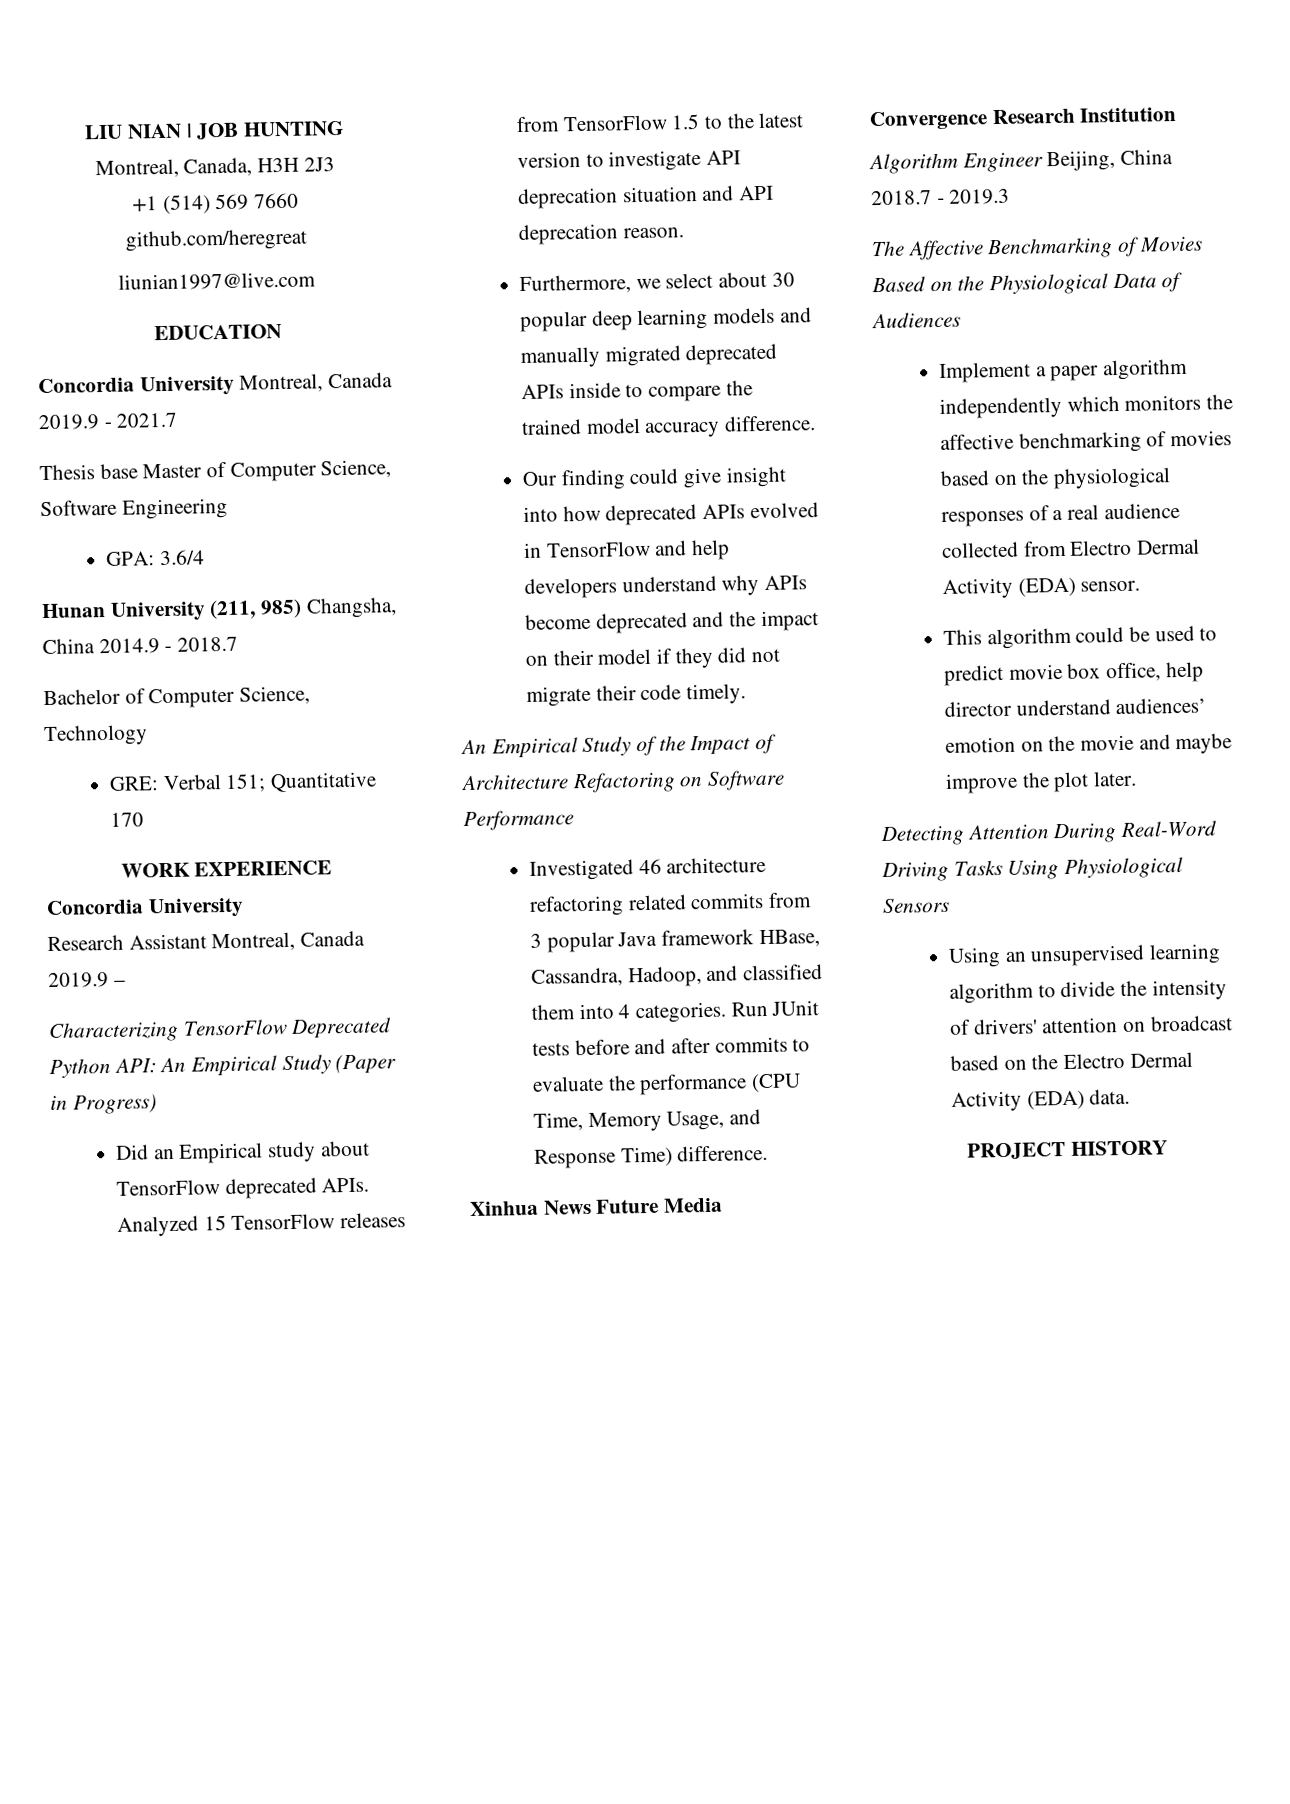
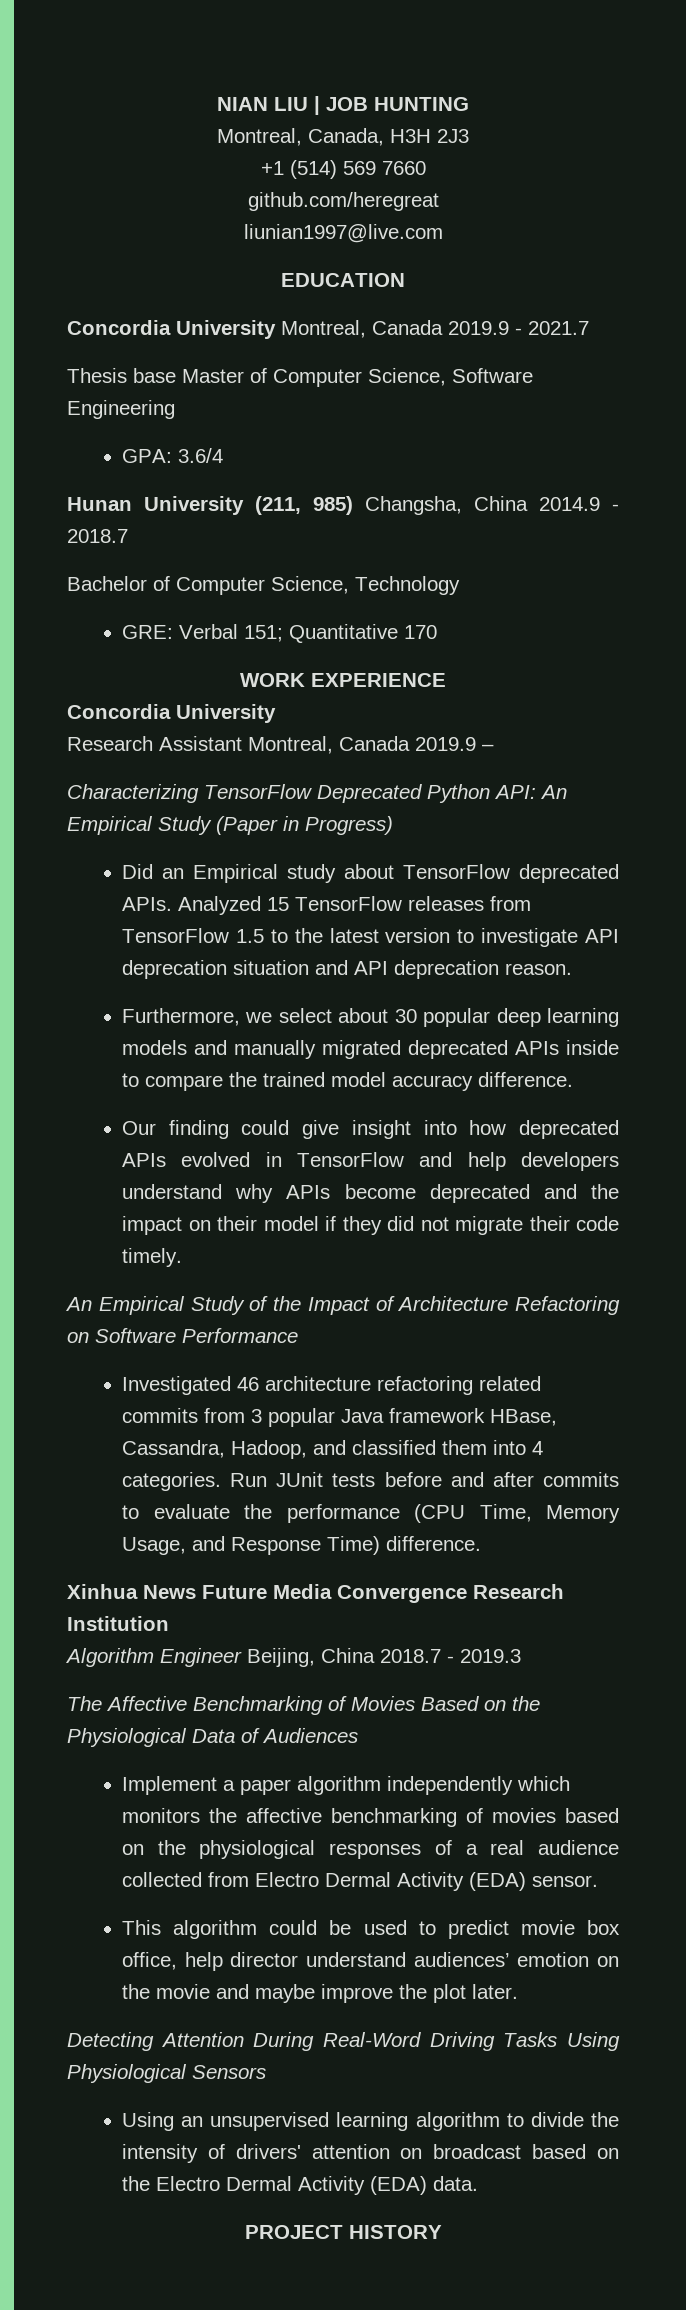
[84,123,182,140] LIU NIAN -> [217,97,308,111] NIAN LIU

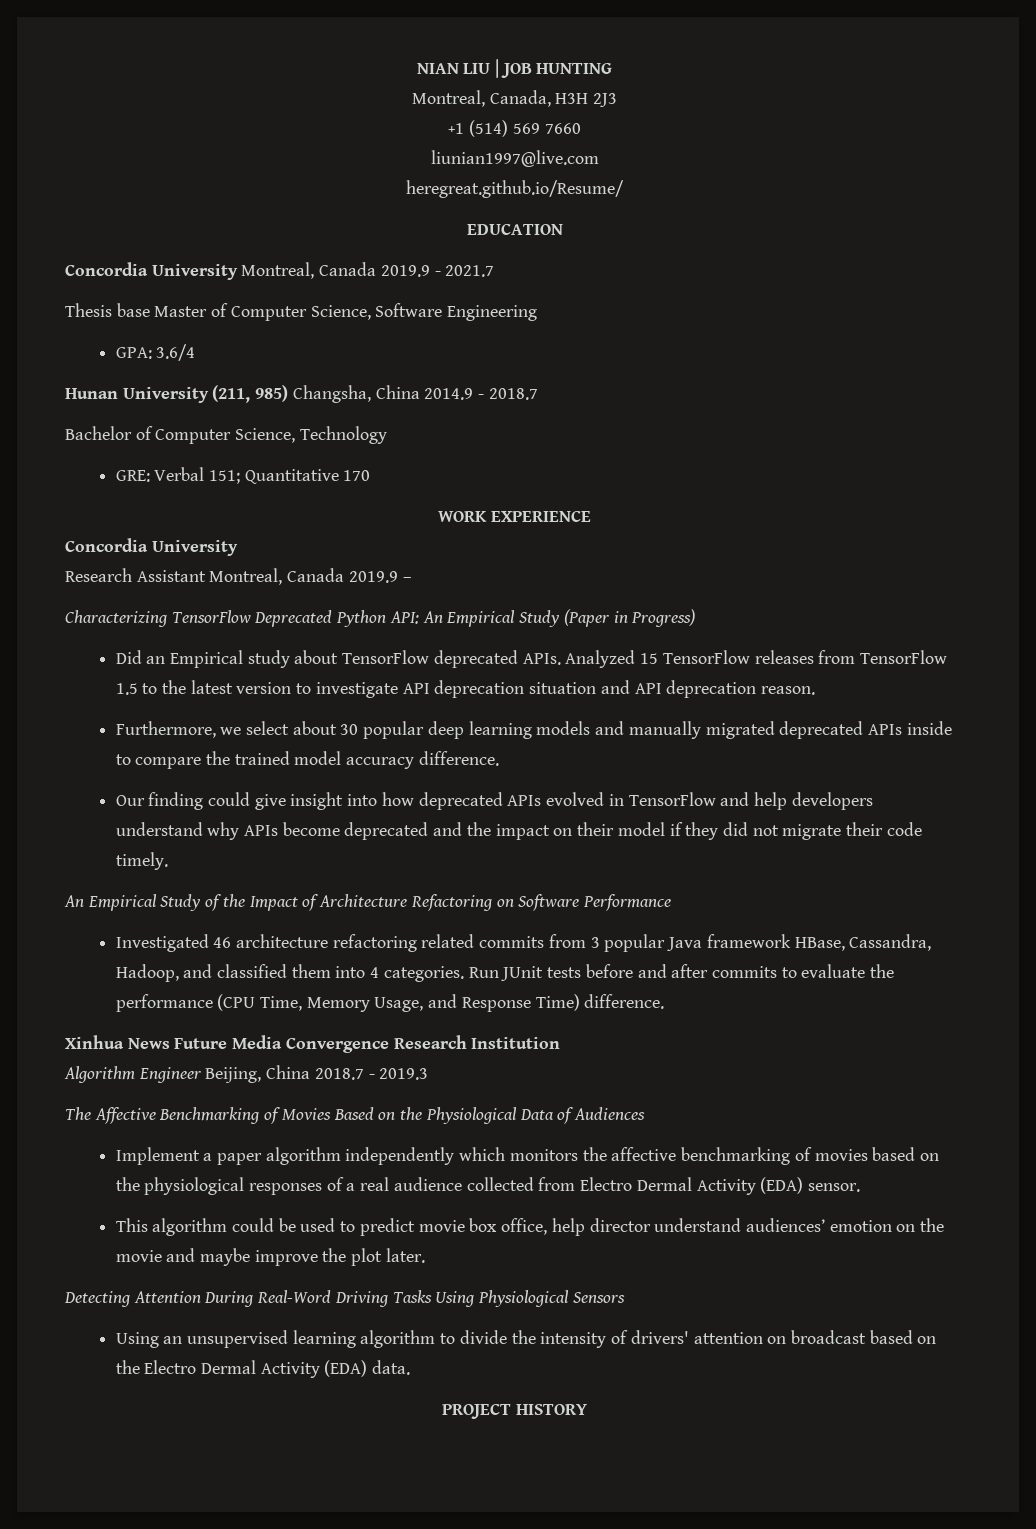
[247,192,439,211] [243,224,443,243] github.com/heregreat // liunian1997@live.com -> [430,150,599,167] [406,180,624,198] liunian1997@live.com // heregreat.github.io/Resume/

